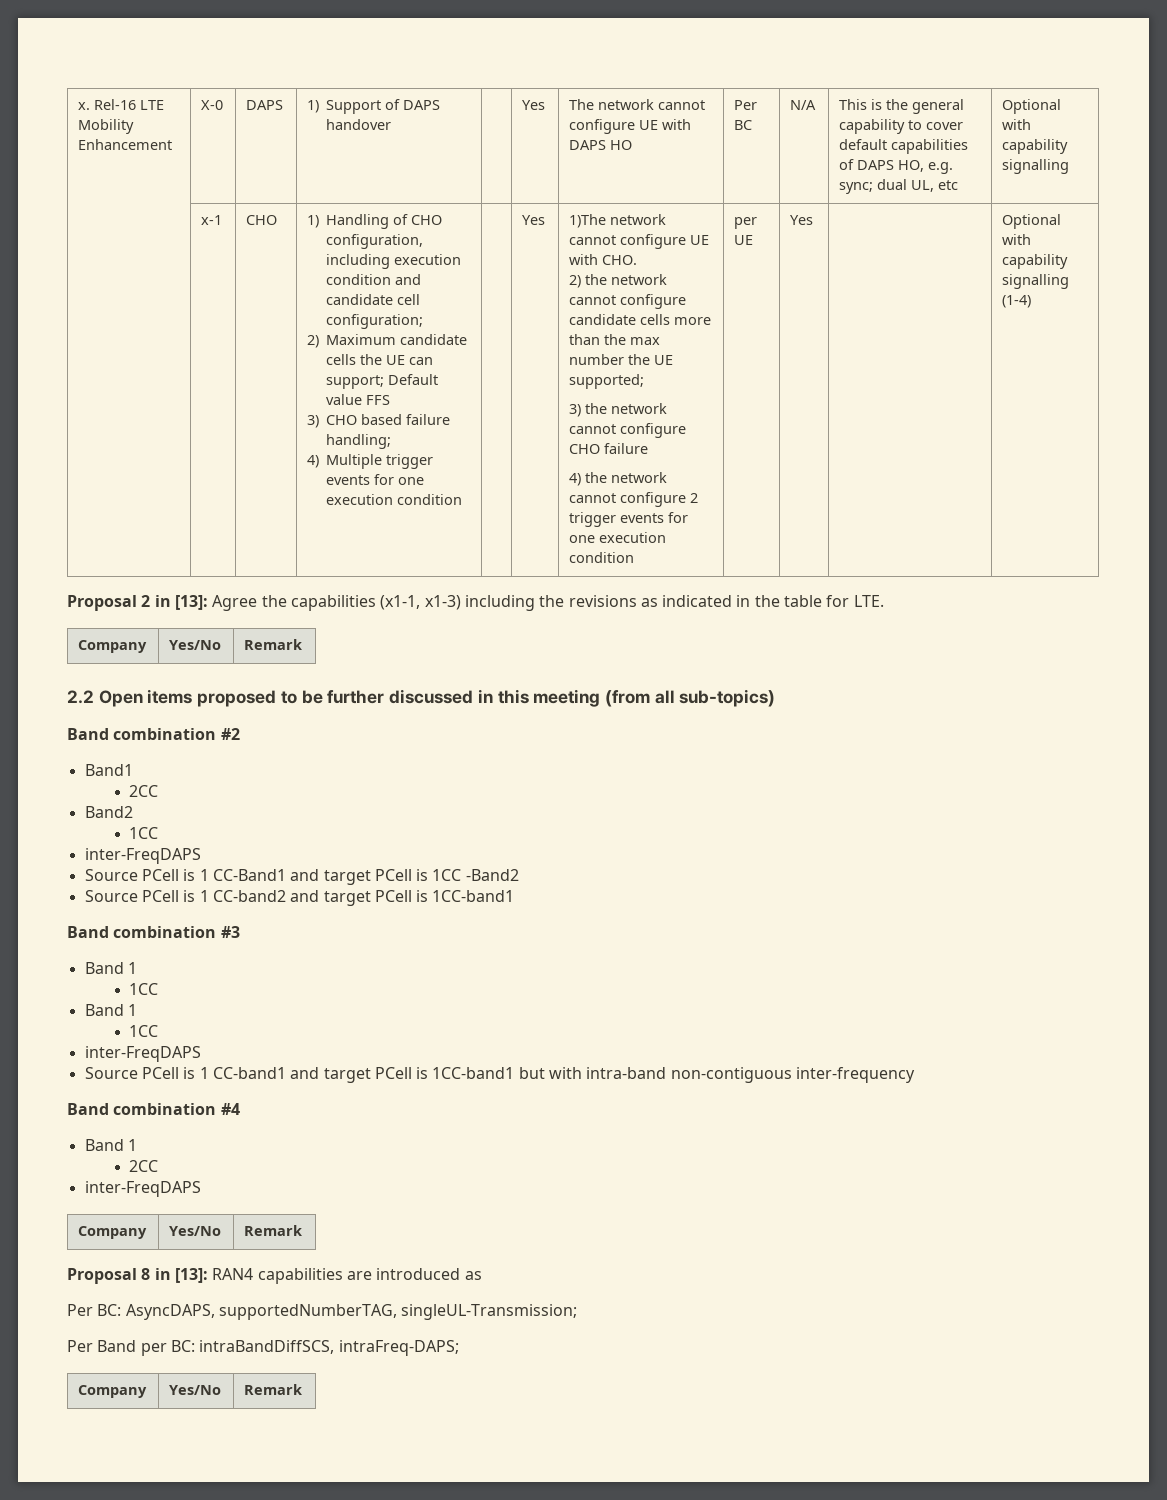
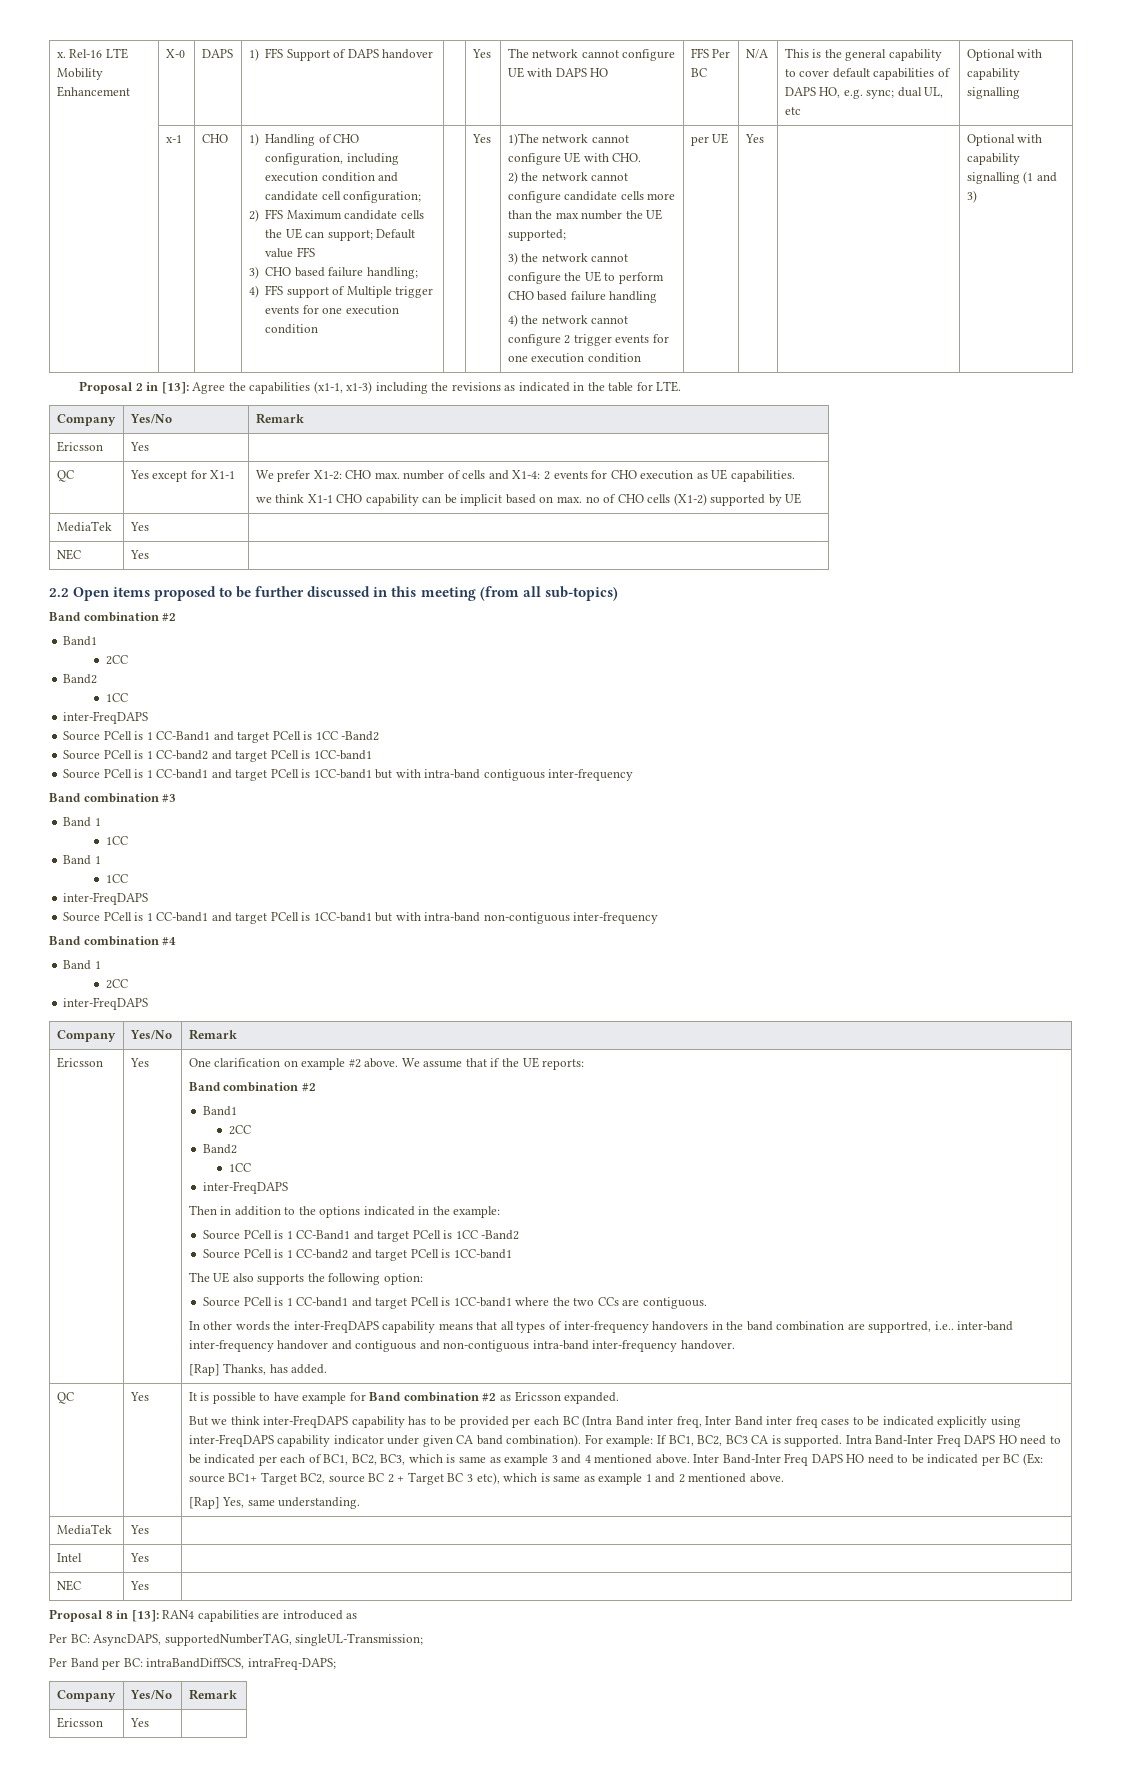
(320, 106) none -> [265,48,284,58] FFS
(633, 145) none -> [690,48,709,58] FFS
(320, 341) none -> [265,209,284,219] FFS
(320, 461) none -> [265,285,346,298] FFS support of
[569,443,649,454] CHO failure -> [564,271,664,284] [507,291,658,303] the UE to perform CHO based failure handling
[1002,295,1032,308] (1-4) -> [1023,171,1057,184] [966,190,977,203] (1 and 3)
(303, 644) none -> [56,441,103,452] [129,442,149,451] [56,470,74,482] [129,470,236,482] [255,469,795,482] [255,493,802,506] [56,521,112,532] [129,522,149,531] [56,549,81,560] [129,550,149,559] // Ericsson | Yes | // QC | Yes except for X1-1 | We prefer X1-2: CHO max. number of cells and X1-4: 2 events for CHO execution as UE capabilities. // we think X1-1 CHO capability can be implicit based on max. no of CHO cells (X1-2) supported by UE // MediaTek | Yes | // NEC | Yes |
(515, 896) none -> [63,769,634,781] // Source PCell is 1 CC-band1 and target PCell is 1CC-band1 but with intra-band contiguous inter-frequency
(303, 1230) none -> [56,1057,103,1068] [129,1058,149,1067] [188,1057,585,1070] [188,1082,316,1092] [203,1106,238,1116] [228,1125,251,1135] [203,1144,238,1154] [228,1163,251,1172] [203,1181,289,1194] [188,1205,501,1218] [203,1230,520,1242] [203,1249,512,1261] [188,1272,423,1285] [203,1297,707,1309] [188,1320,1014,1333] [188,1340,735,1352] [188,1363,328,1376] [56,1392,74,1404] [129,1392,149,1401] [188,1391,620,1404] [188,1415,1021,1428] [188,1434,1061,1447] [188,1453,1043,1466] [188,1472,784,1485] [188,1497,361,1509] [56,1524,112,1535] [129,1525,149,1534] [56,1553,82,1562] [129,1553,149,1562] [56,1580,81,1591] [129,1581,149,1590] // Ericsson | Yes | One clarification on example #2 above. We assume that if the UE reports: // Band combination #2 // Band1 // 2CC // Band2 // 1CC // inter-FreqDAPS // Then in addition to the options indicated in the example: // Source PCell is 1 CC-Band1 and target PCell is 1CC -Band2 // Source PCell is 1 CC-band2 and target PCell is 1CC-band1 // The UE also supports the following option: // Source PCell is 1 CC-band1 and target PCell is 1CC-band1 where the two CCs are contiguous. // In other words the inter-FreqDAPS capability means that all types of inter-frequency handovers in the band combination are supportred, i.e.. inter-band inter-frequency handover and contiguous and non-contiguous intra-band inter-frequency handover. // [Rap] Thanks, has added. // QC | Yes | It is possible to have example for Band combination #2 as Ericsson expanded. // But we think inter-FreqDAPS capability has to be provided per each BC (Intra Band inter freq, Inter Band inter freq cases to be indicated explicitly using inter-FreqDAPS capability indicator under given CA band combination). For example: If BC1, BC2, BC3 CA is supported. Intra Band-Inter Freq DAPS HO need to be indicated per each of BC1, BC2, BC3, which is same as example 3 and 4 mentioned above. Inter Band-Inter Freq DAPS HO need to be indicated per BC (Ex: source BC1+ Target BC2, source BC 2 + Target BC 3 etc), which is same as example 1 and 2 mentioned above. // [Rap] Yes, same understanding. // MediaTek | Yes | // Intel | Yes | // NEC | Yes |
(303, 1389) none -> [56,1717,103,1728] [129,1718,149,1727] // Ericsson | Yes |

